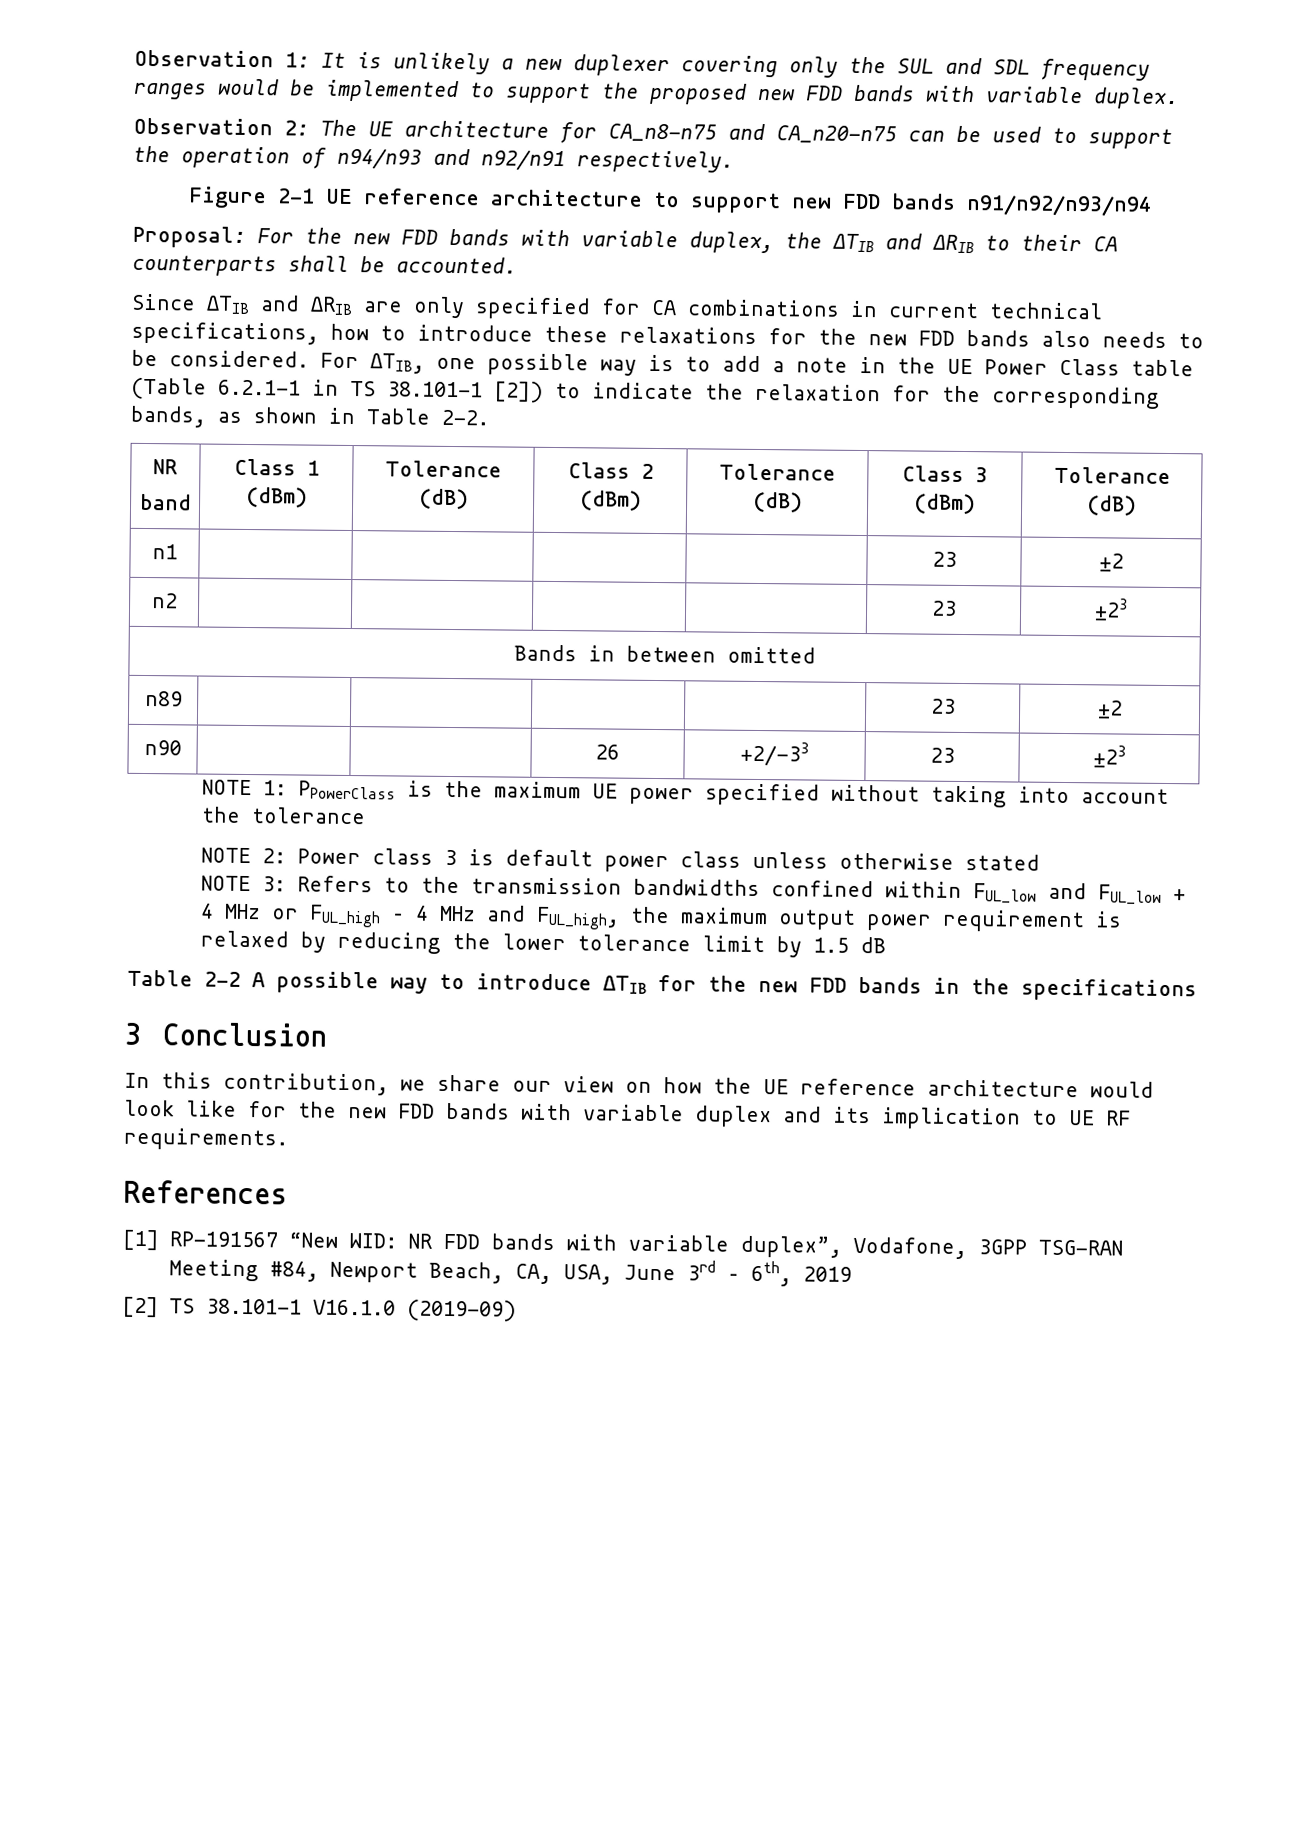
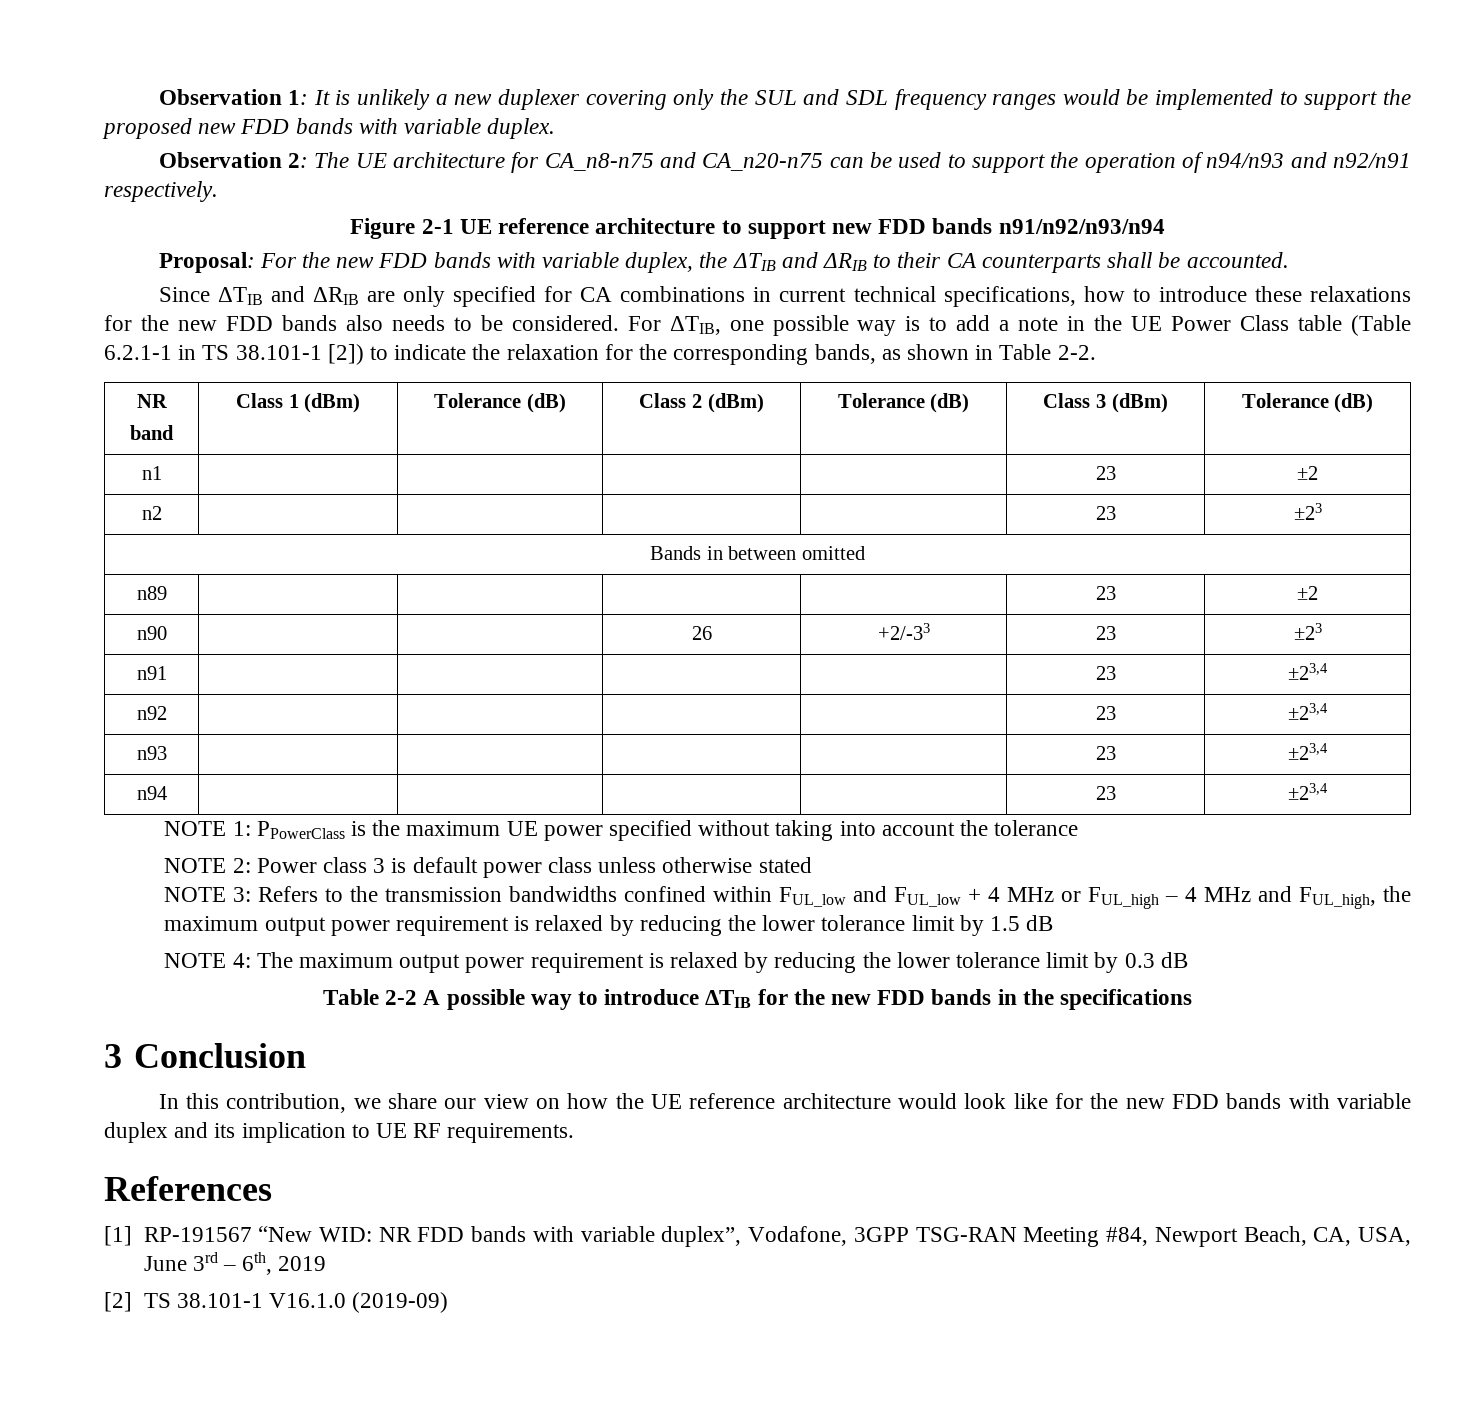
(1126, 756) none -> [136,666,167,680] [1095,666,1116,680] [1288,663,1328,680] [136,706,167,720] [1095,706,1116,720] [1288,703,1328,720] [136,746,167,760] [1095,746,1116,760] [1288,743,1328,760] [136,786,167,800] [1095,786,1116,800] [1288,783,1328,800] // n91 | | | | | 23 | ±23,4 // n92 | | | | | 23 | ±23,4 // n93 | | | | | 23 | ±23,4 // n94 | | | | | 23 | ±23,4
(887, 945) none -> [164,952,1188,973] // NOTE 4: The maximum output power requirement is relaxed by reducing the lower tolerance limit by 0.3 dB

